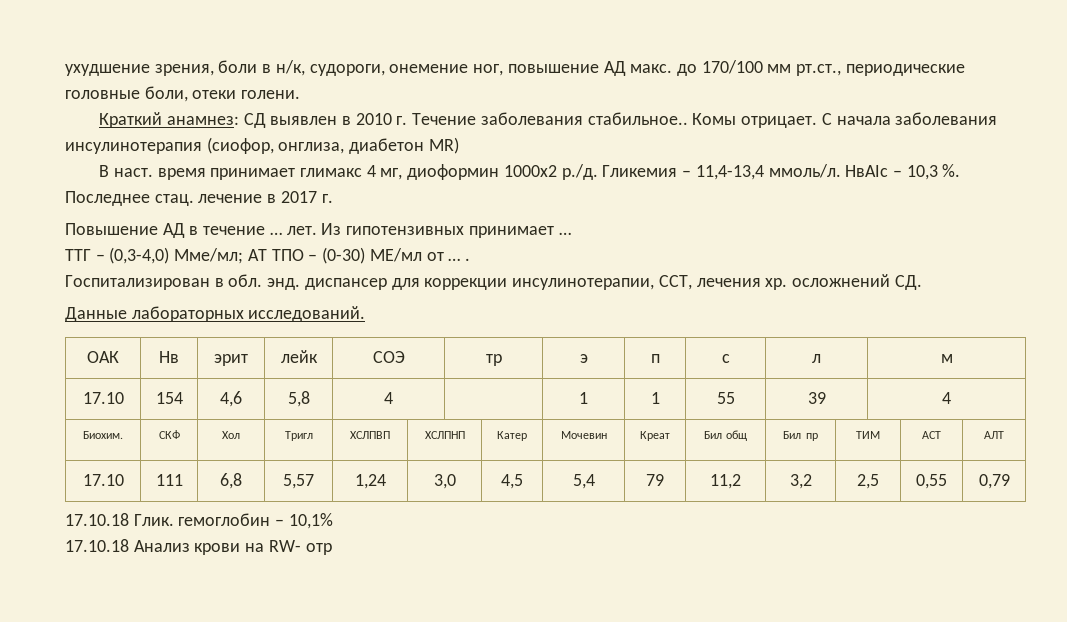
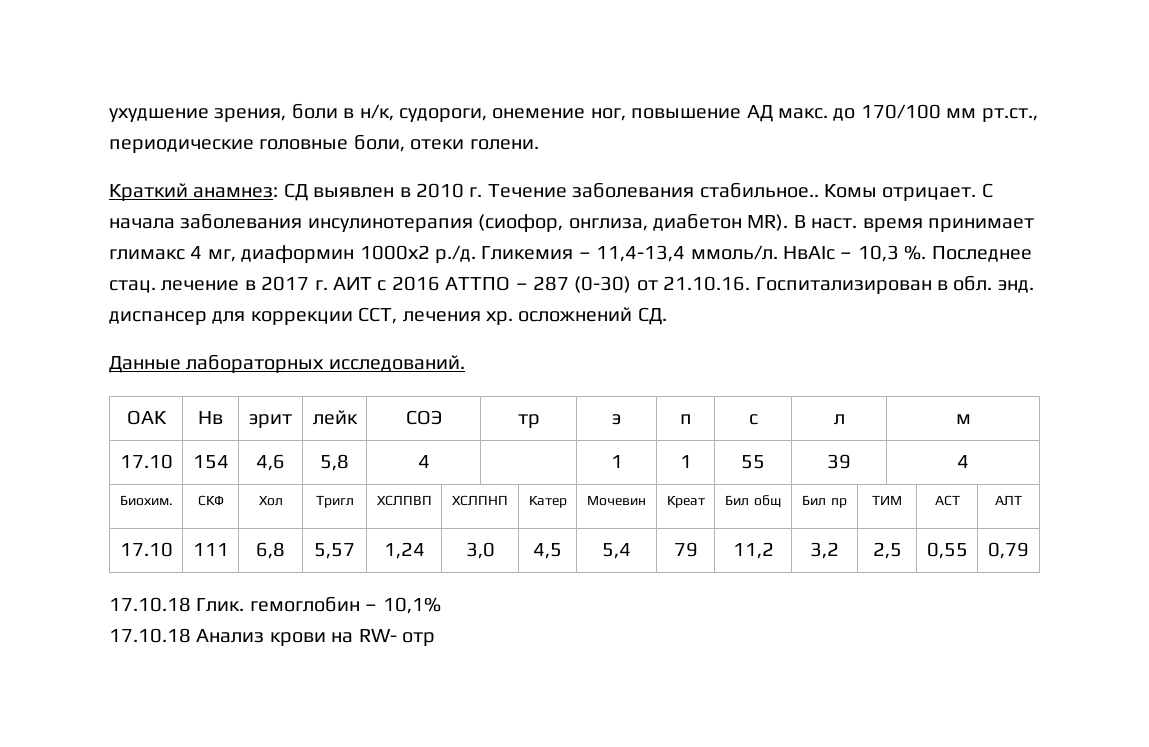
[428,137,459,154] MR) // -> [747,214,789,231] MR).
[407,164,500,180] диоформин -> [241,245,355,263] диаформин
[65,223,571,238] [65,247,470,264] // Повышение АД в течение … лет. Из гипотензивных принимает … // ТТГ – (0,3-4,0) Мме/мл; АТ ТПО – (0-30) МЕ/мл от … . // -> [333,276,751,293] АИТ с 2016 АТТПО – 287 (0-30) от 21.10.16.
[512,278,655,290] инсулинотерапии, -> (353, 318) none

